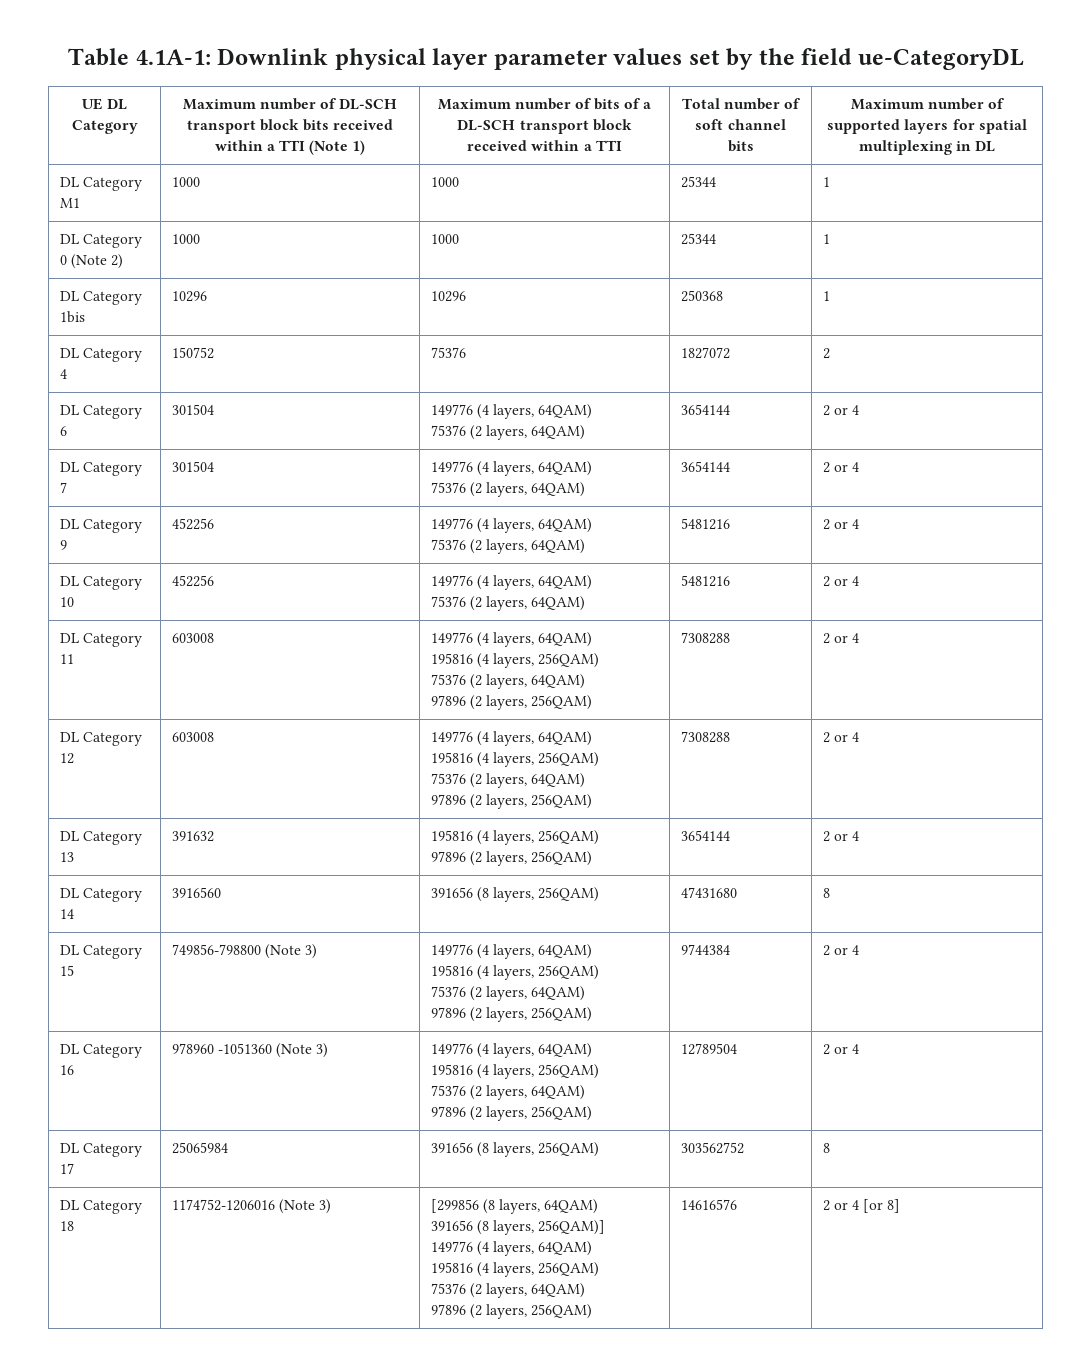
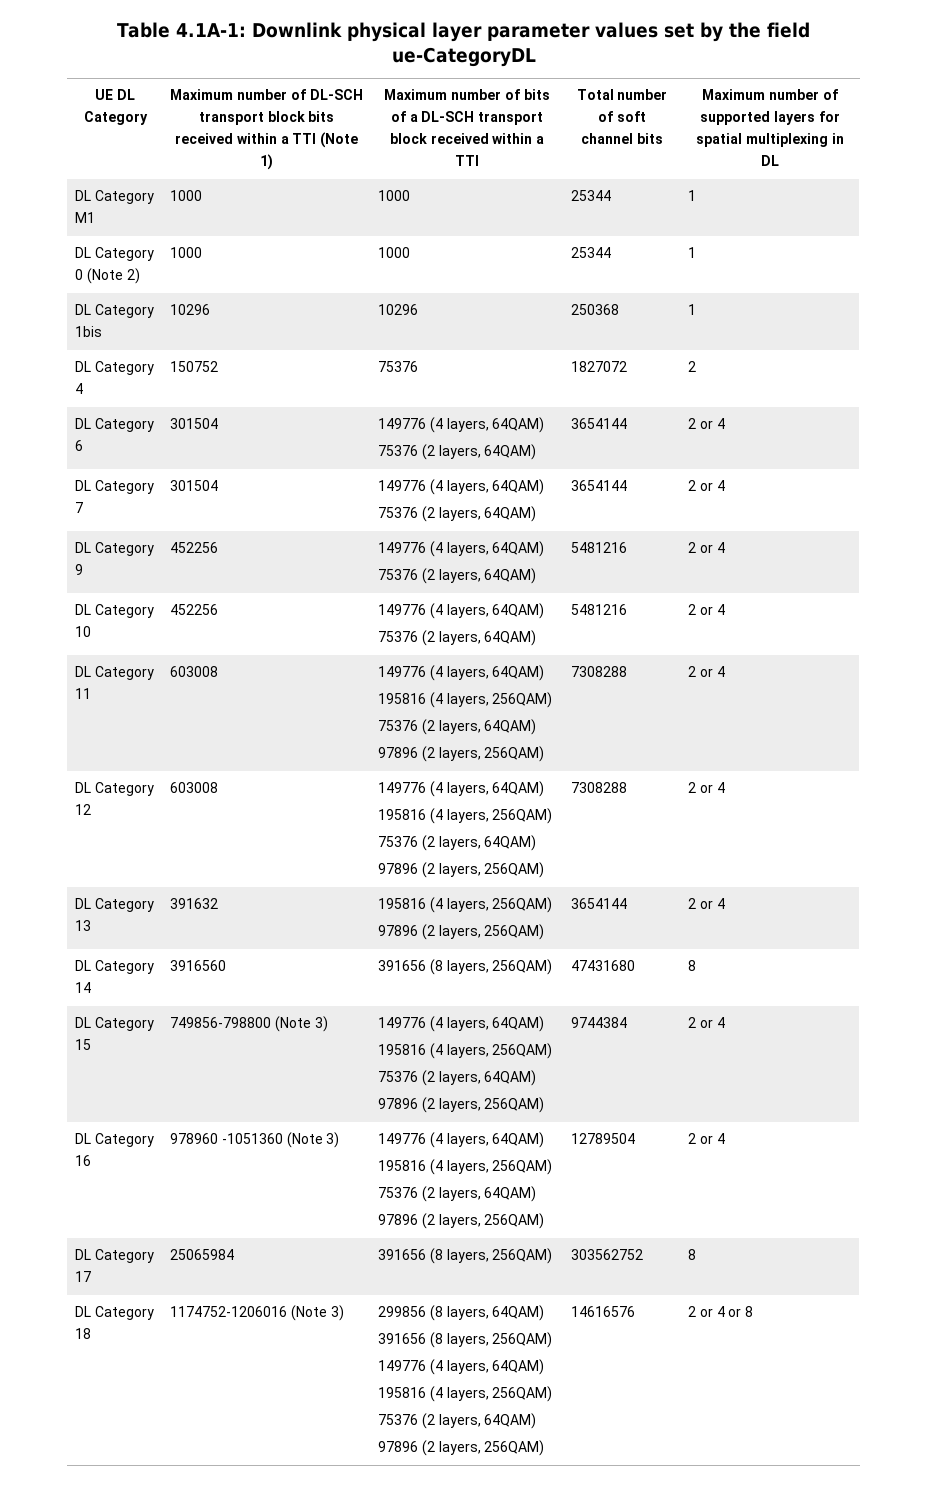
[430,1199,479,1213] [299856 -> [378,1306,427,1317] 299856
[538,1220,606,1235] 256QAM)] -> [492,1332,553,1348] 256QAM)
[863,1199,901,1213] [or 8] -> [728,1306,754,1317] or 8

